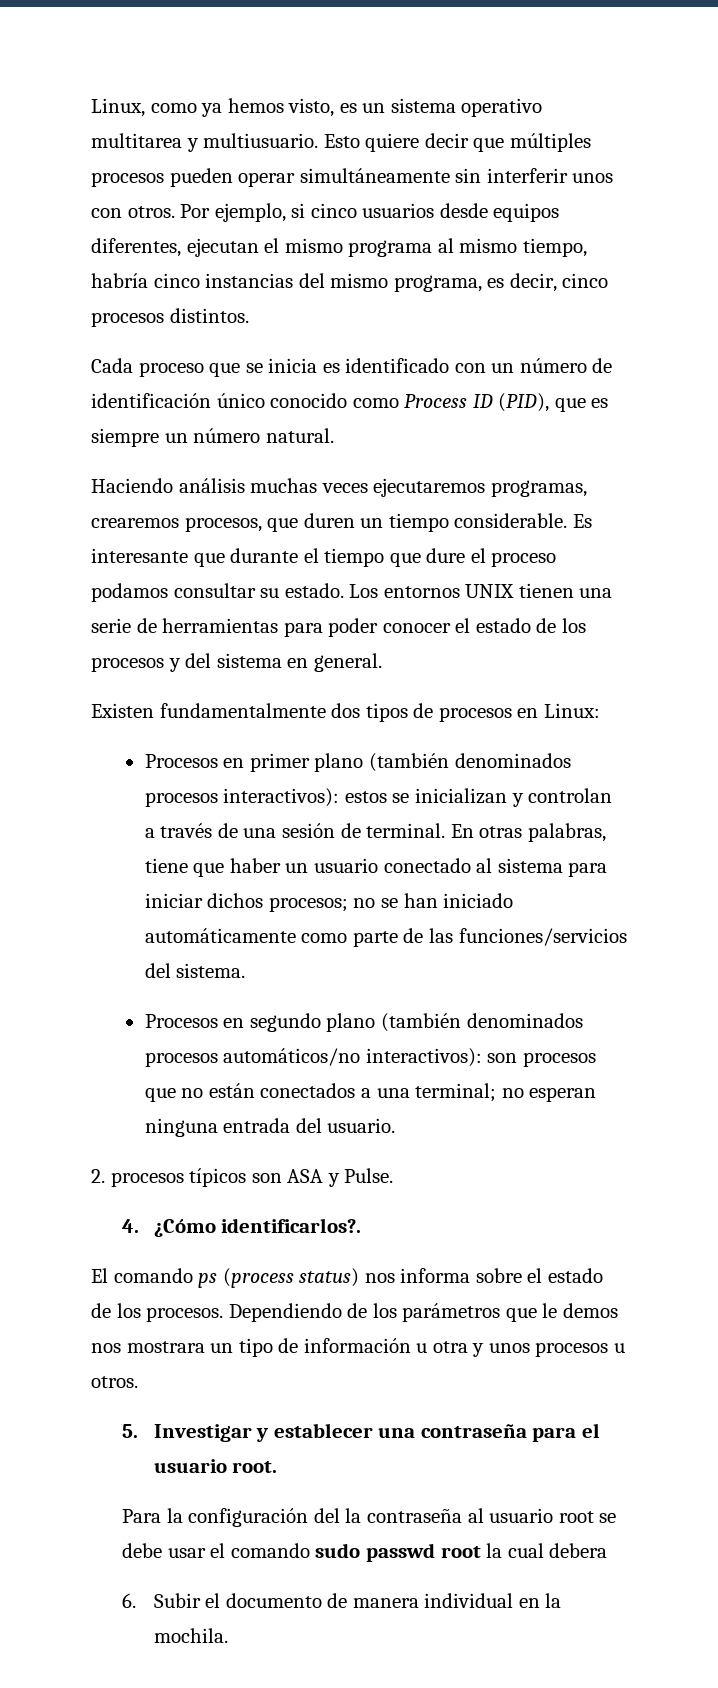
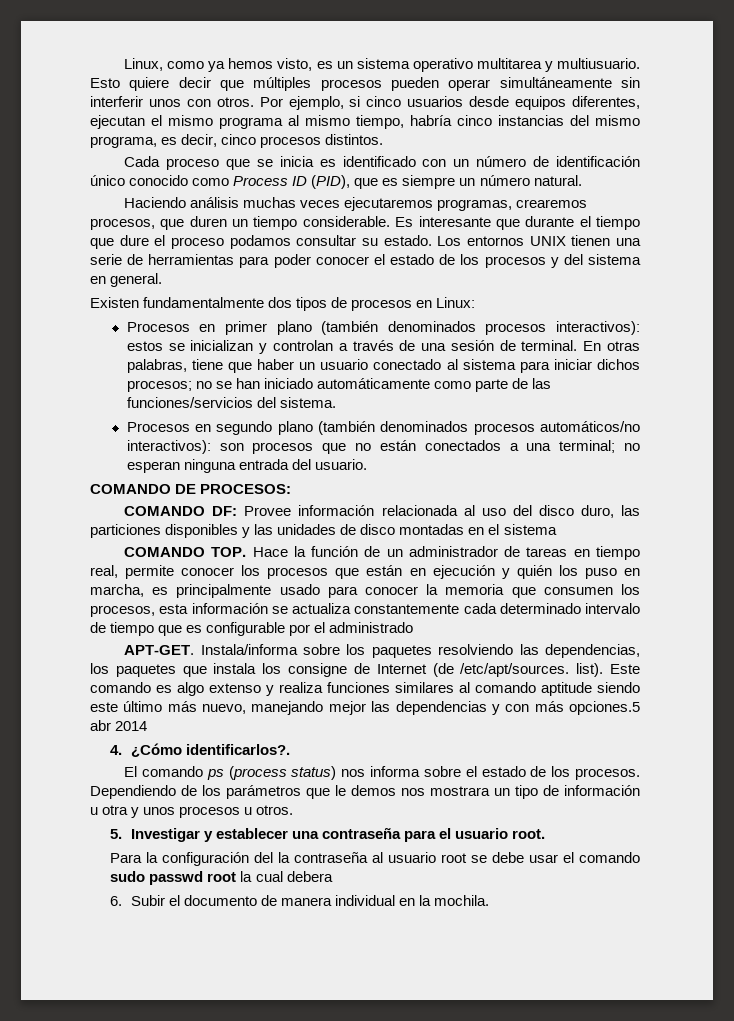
[91,1168,394,1187] 2. procesos típicos son ASA y Pulse. -> [90,484,292,494] [124,505,641,518] [90,524,557,538] [124,546,640,560] [90,565,641,579] [90,584,640,598] [90,603,640,617] [90,622,414,636] [124,644,640,658] [90,663,641,677] [90,682,640,696] [90,701,641,715] [90,720,148,731] COMANDO DE PROCESOS: // COMANDO DF: Provee información relacionada al uso del disco duro, las particiones disponibles y las unidades de disco montadas en el sistema // COMANDO TOP. Hace la función de un administrador de tareas en tiempo real, permite conocer los procesos que están en ejecución y quién los puso en marcha, es principalmente usado para conocer la memoria que consumen los procesos, esta información se actualiza constantemente cada determinado intervalo de tiempo que es configurable por el administrado // APT-GET. Instala/informa sobre los paquetes resolviendo las dependencias, los paquetes que instala los consigne de Internet (de /etc/apt/sources. list). Este comando es algo extenso y realiza funciones similares al comando aptitude siendo este último más nuevo, manejando mejor las dependencias y con más opciones.5 abr 2014

